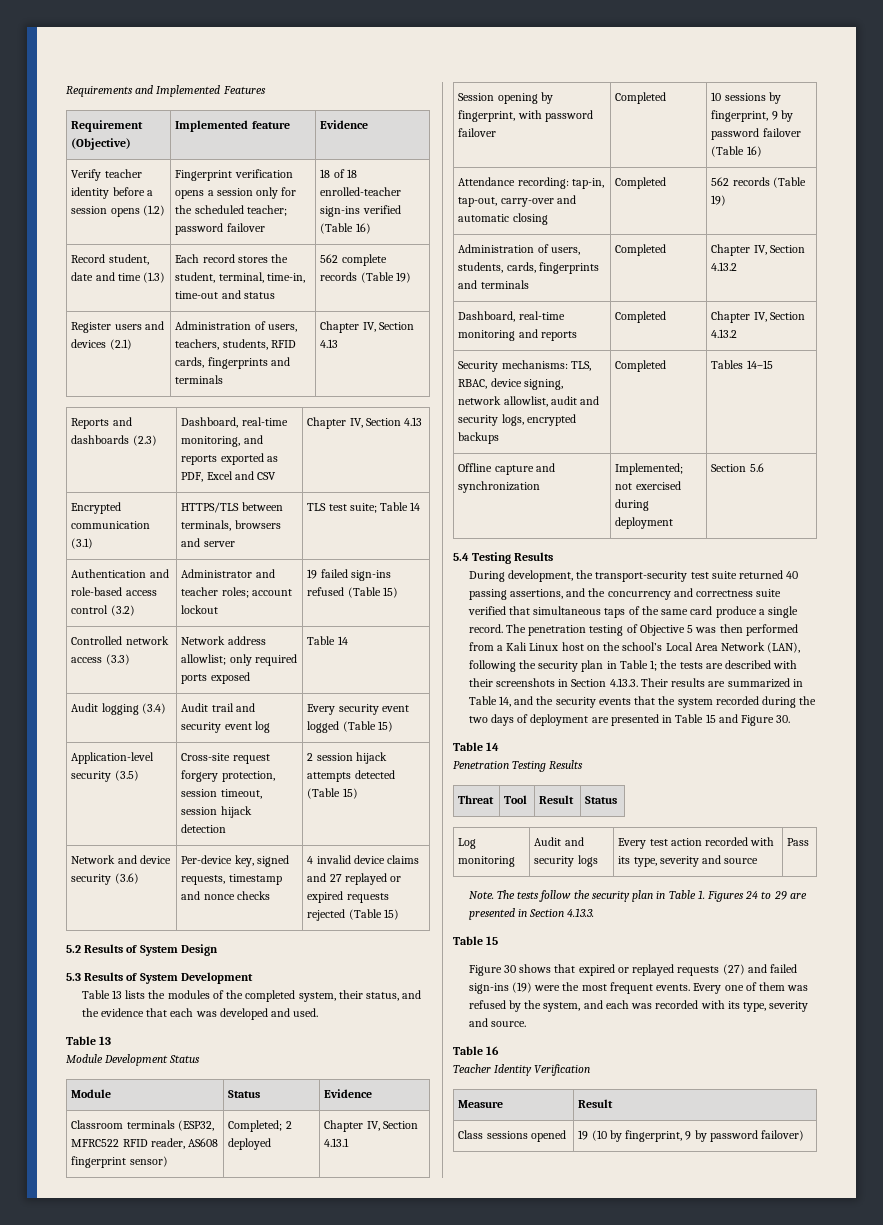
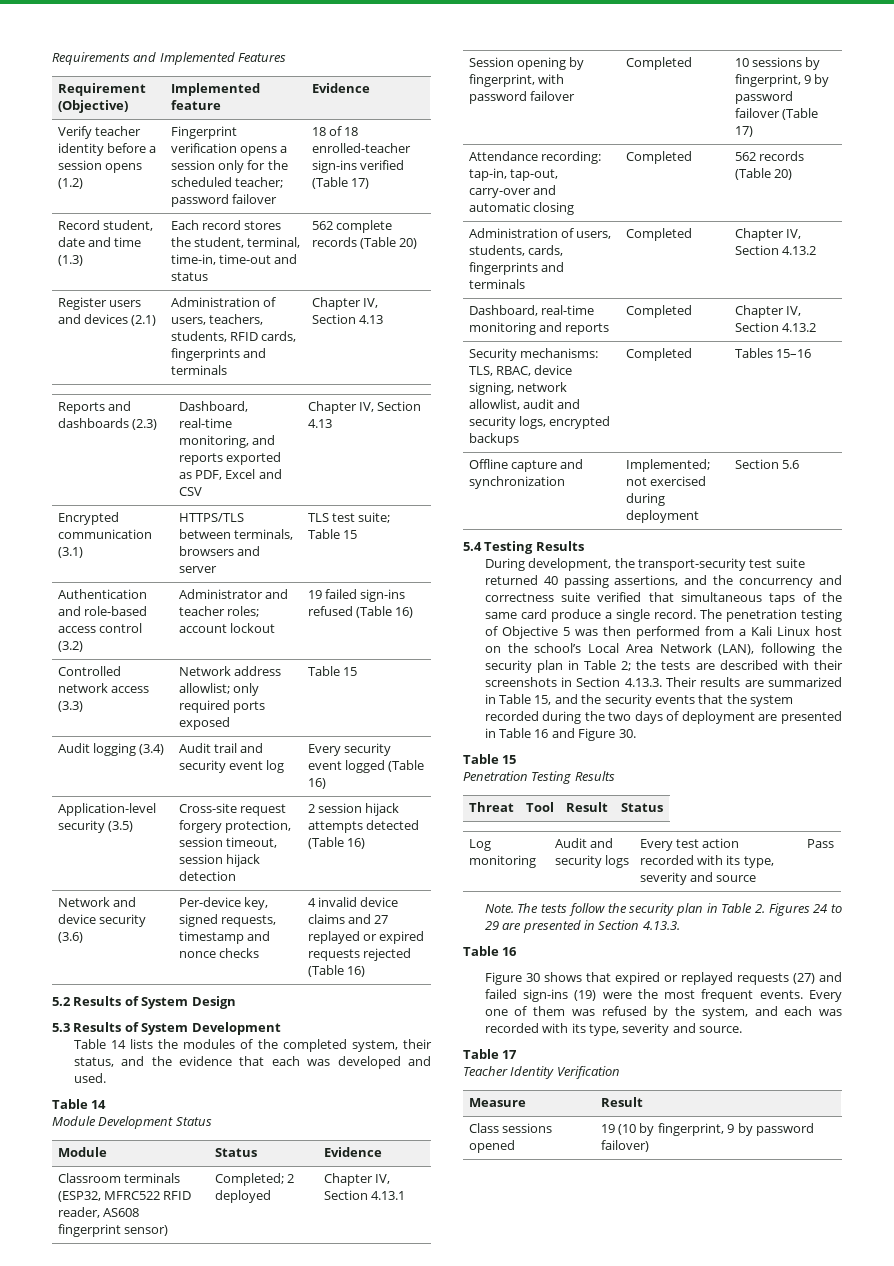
[355,223,371,234] 16) -> [351,178,370,189] 17)
[395,272,411,283] 19) -> [399,238,418,249] 20)
[410,502,421,511] 14 -> [343,530,358,539] 15
[382,587,398,598] 15) -> [395,607,414,618] 16)
[337,636,348,645] 14 -> [343,667,358,676] 15
[377,721,393,732] 15) -> [307,778,326,789] 16)
[342,788,358,799] 15) -> [347,838,366,849] 16)
[383,909,399,920] 15) -> [347,966,366,977] 16)
[111,990,122,999] 13 -> [110,1040,126,1049] 14
[99,1036,112,1045] 13 -> [91,1100,107,1109] 14
[746,146,762,157] 16) -> [734,126,753,137] 17)
[711,195,727,206] 19) -> [774,169,793,180] 20)
[746,360,773,369] 14–15 -> [776,349,812,358] 15–16
[650,660,658,671] 1; -> [621,661,632,671] 2;
[498,696,511,707] 14, -> [534,695,552,705] 15,
[705,714,716,723] 15 -> [534,729,549,738] 16
[486,742,500,751] 14 -> [502,755,517,764] 15
[697,890,705,899] 1. -> [754,904,765,913] 2.
[486,936,499,945] 15 -> [502,947,518,956] 16
[486,1046,500,1055] 16 -> [502,1050,518,1059] 17

